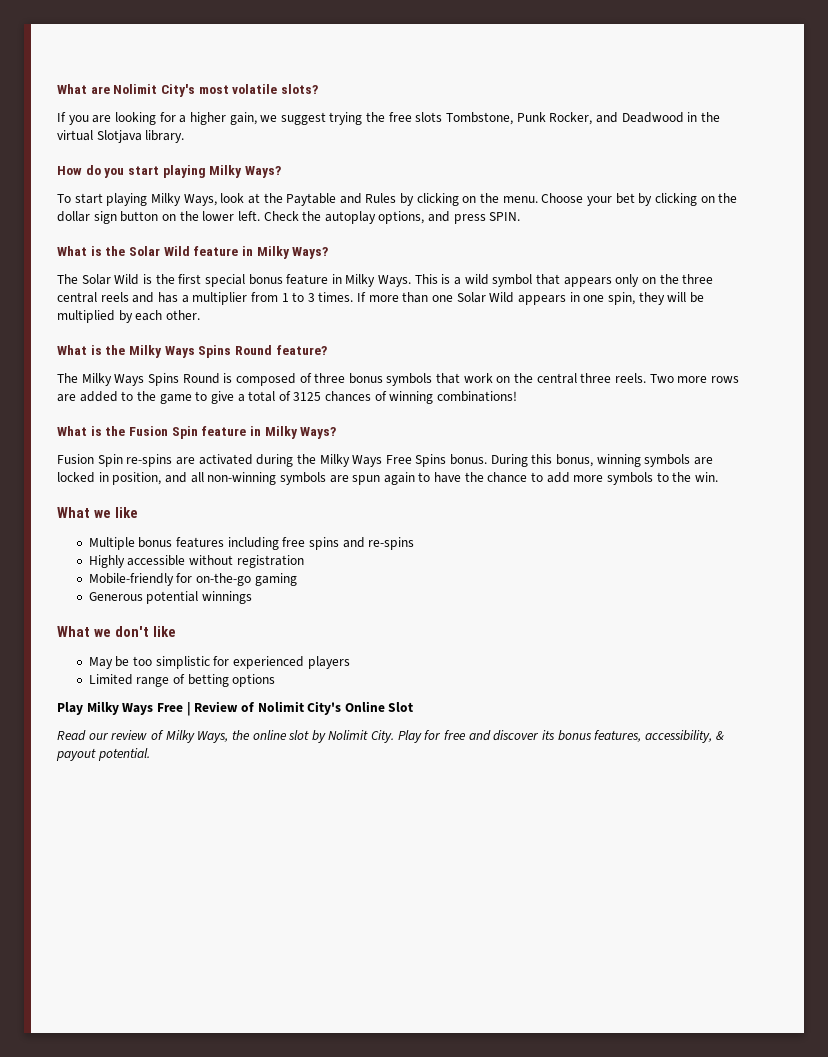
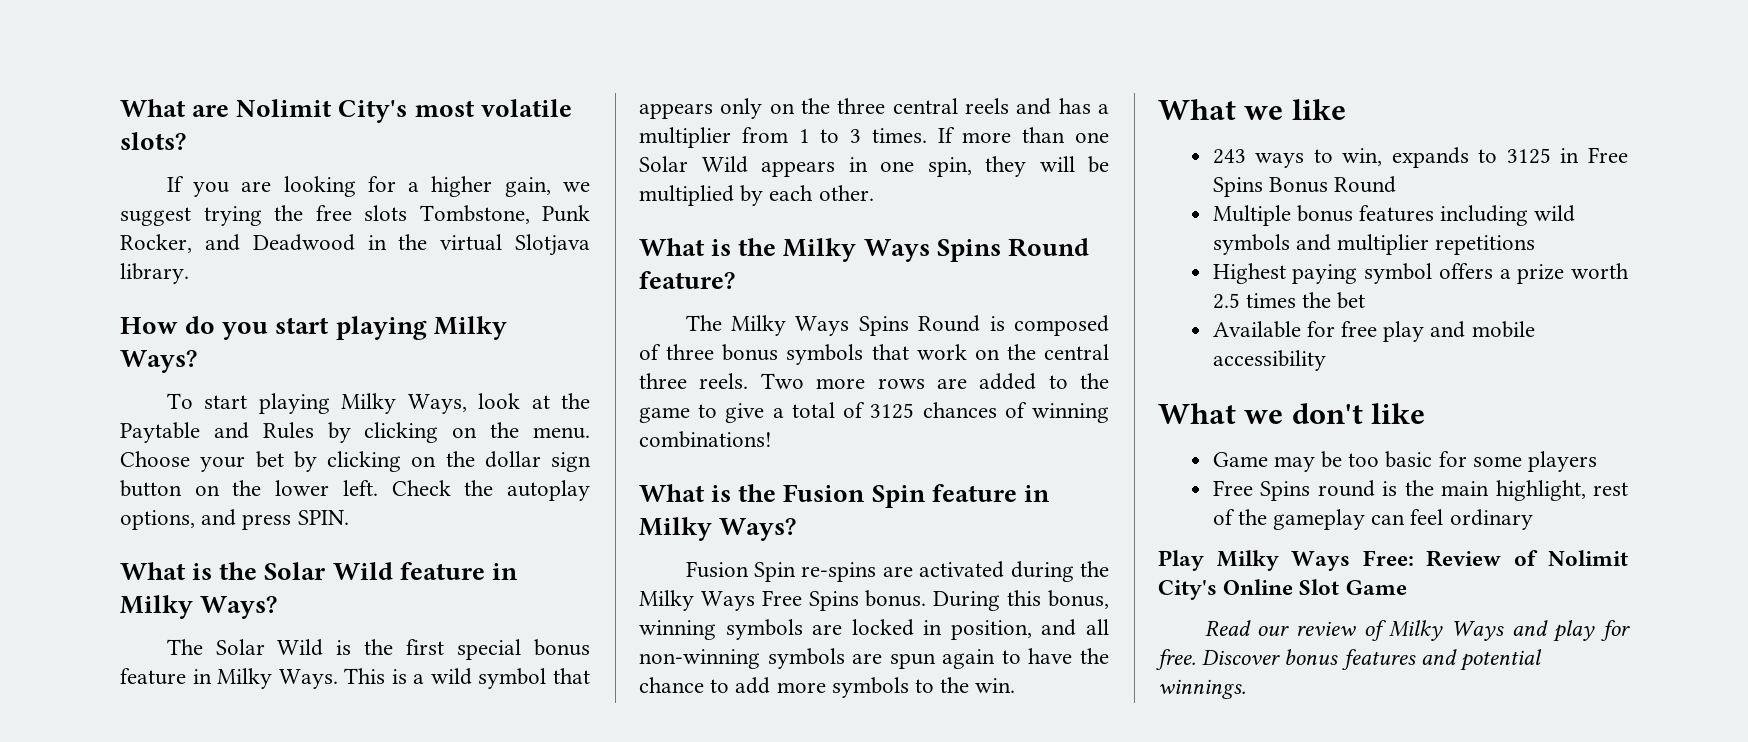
[88,537,415,550] [88,555,304,568] [88,573,297,586] [88,591,253,604] [57,626,176,637] [88,656,350,669] [88,674,276,687] Multiple bonus features including free spins and re-spins // Highly accessible without registration // Mobile-friendly for on-the-go gaming // Generous potential winnings // What we don't like // May be too simplistic for experienced players // Limited range of betting options -> [1212,147,1628,168] [1212,176,1396,197] [1212,205,1576,226] [1212,234,1536,255] [1212,263,1629,284] [1212,292,1366,309] [1212,321,1535,342] [1212,350,1326,371] [1158,403,1426,424] [1212,451,1598,472] [1212,480,1628,501] [1212,509,1533,530] 243 ways to win, expands to 3125 in Free Spins Bonus Round // Multiple bonus features including wild symbols and multiplier repetitions // Highest paying symbol offers a prize worth 2.5 times the bet // Available for free play and mobile accessibility // What we don't like // Game may be too basic for some players // Free Spins round is the main highlight, rest of the gameplay can feel ordinary
[156,702,191,716] Free | -> [1362,550,1414,566] Free:
(414, 707) none -> [1345,580,1407,595] Game
[197,730,724,743] [56,748,150,761] Ways, the online slot by Nolimit City. Play for free and discover its bonus features, accessibility, & payout potential. -> [1450,620,1630,642] [1156,649,1543,671] [1158,679,1246,699] Ways and play for free. Discover bonus features and potential winnings.

